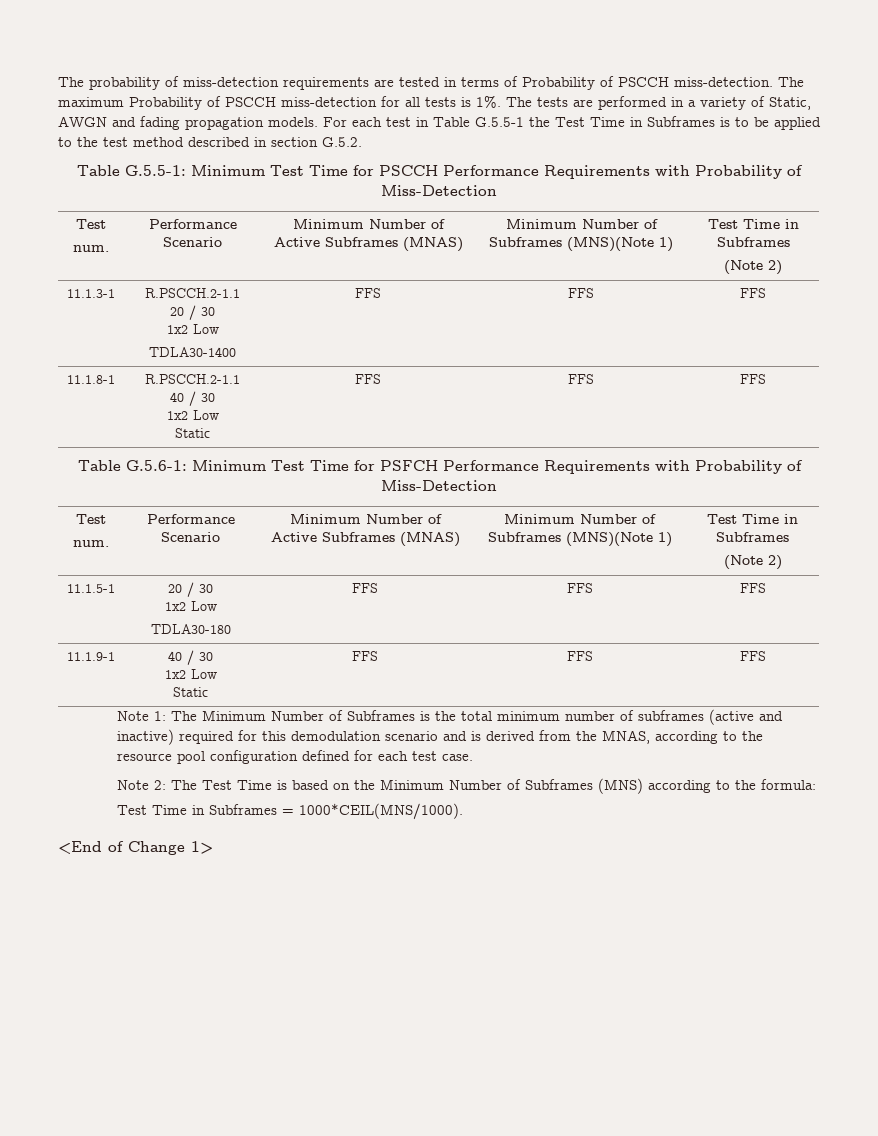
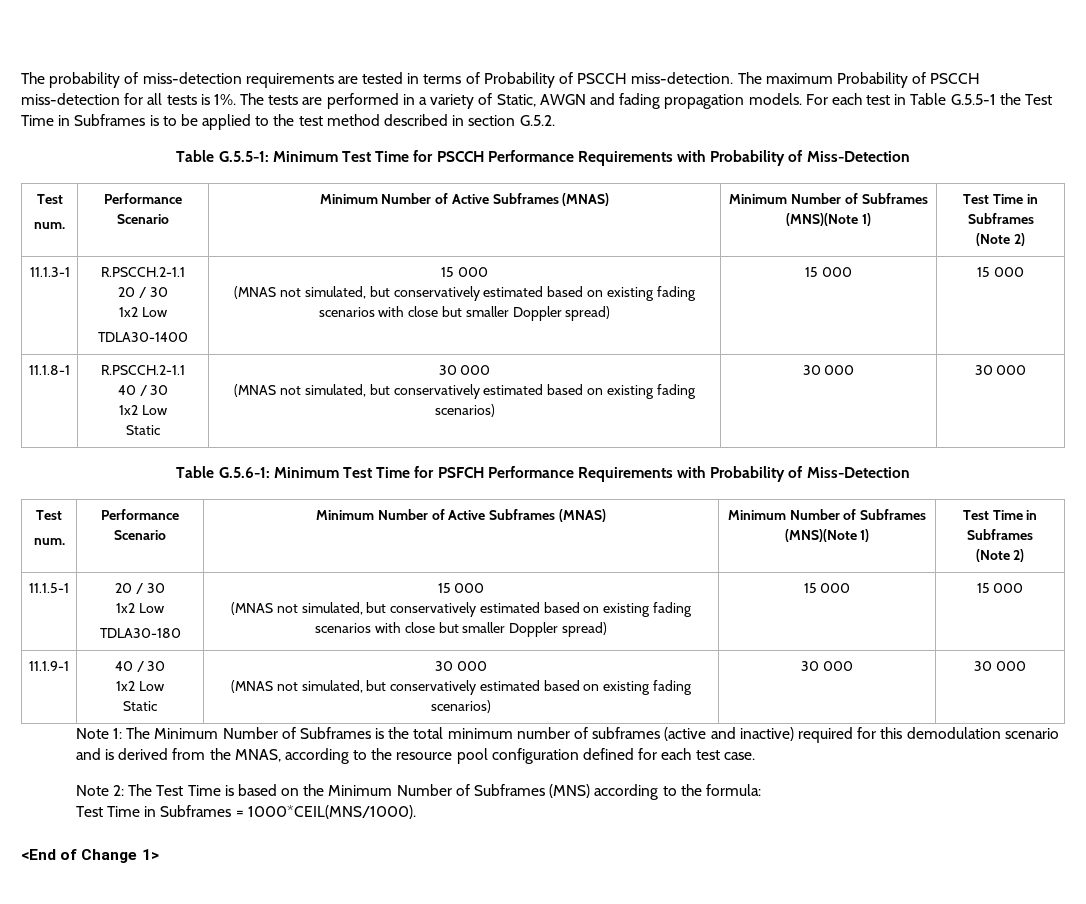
[355,288,381,298] [568,288,594,298] [740,288,766,298] FFS | FFS | FFS -> [441,267,488,277] [234,286,696,301] [318,306,611,321] [805,267,852,277] [977,267,1024,277] 15 000 // (MNAS not simulated, but conservatively estimated based on existing fading scenarios with close but smaller Doppler spread) | 15 000 | 15 000
[355,374,381,384] [568,374,594,384] [740,374,766,384] FFS | FFS | FFS -> [438,365,491,375] [234,384,696,399] [434,404,495,417] [802,365,855,375] [974,365,1027,375] 30 000 // (MNAS not simulated, but conservatively estimated based on existing fading scenarios) | 30 000 | 30 000
[352,583,378,593] [566,583,593,593] [739,583,766,593] FFS | FFS | FFS -> [437,583,485,593] [230,602,693,617] [315,622,607,637] [803,583,851,593] [976,583,1024,593] 15 000 // (MNAS not simulated, but conservatively estimated based on existing fading scenarios with close but smaller Doppler spread) | 15 000 | 15 000
[352,651,378,661] [566,651,593,661] [739,651,766,661] FFS | FFS | FFS -> [435,661,487,671] [230,680,693,695] [431,700,491,713] [801,661,853,671] [974,661,1026,671] 30 000 // (MNAS not simulated, but conservatively estimated based on existing fading scenarios) | 30 000 | 30 000

